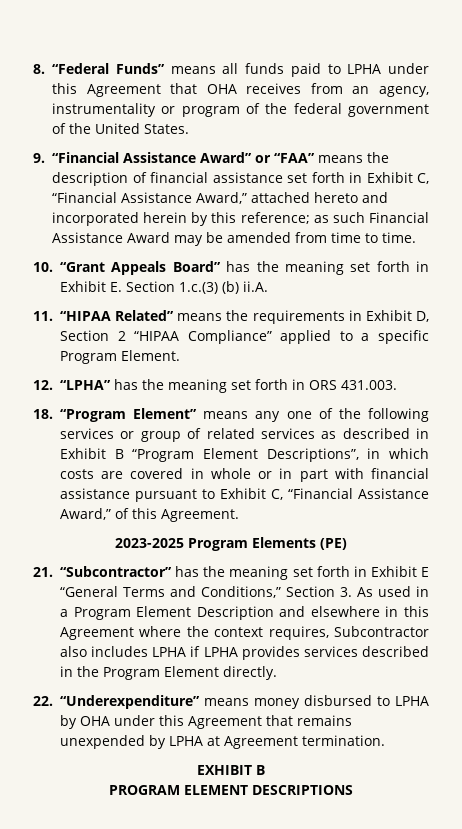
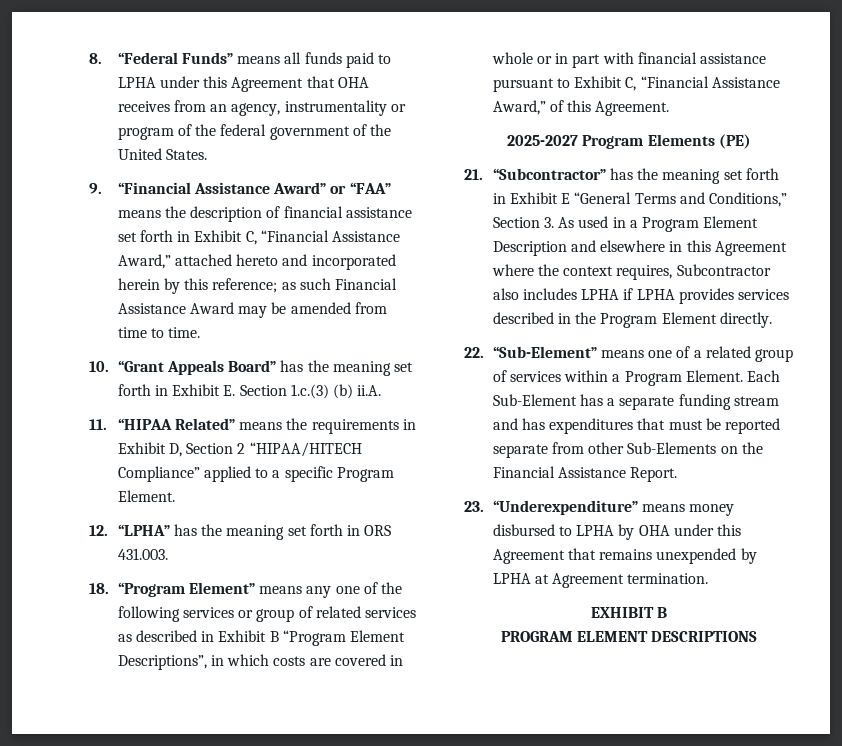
[134,331,180,341] “HIPAA -> [249,442,362,457] “HIPAA/HITECH
[115,538,184,548] 2023-2025 -> [507,135,579,146] 2025-2027
(53, 701) none -> [492,346,794,362] [492,370,781,386] [492,394,779,410] [492,418,781,434] [492,442,763,458] [492,466,678,482] [464,501,484,512] “Sub-Element” means one of a related group of services within a Program Element. Each Sub-Element has a separate funding stream and has expenditures that must be reported separate from other Sub-Elements on the Financial Assistance Report. // 23.

